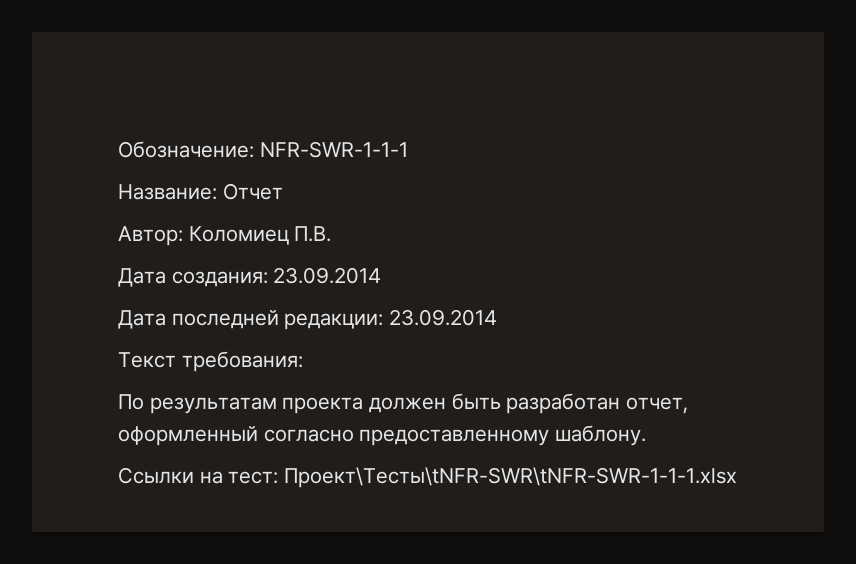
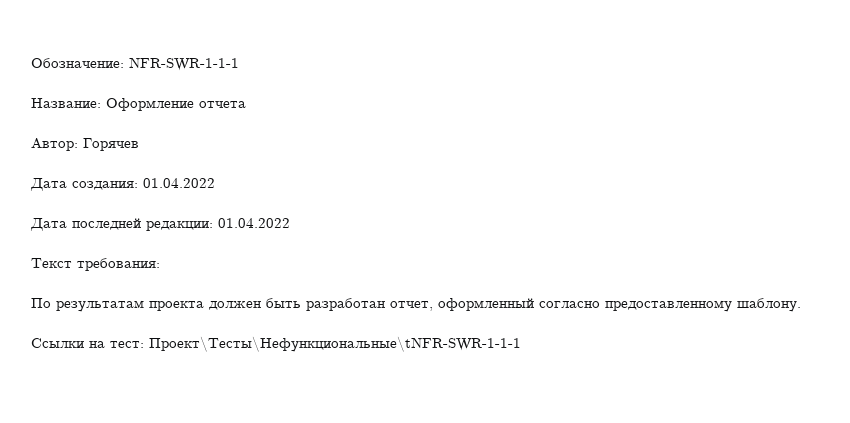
[222,183,283,200] Отчет -> [106,98,246,111] Оформление отчета
[188,226,332,245] Коломиец П.В. -> [83,138,139,151] Горячев
[273,267,382,284] 23.09.2014 -> [143,178,215,188] 01.04.2022
[389,309,498,326] 23.09.2014 -> [218,218,290,228] 01.04.2022
[284,467,738,488] Проект\Тесты\tNFR-SWR\tNFR-SWR-1-1-1.xlsx -> [149,336,521,352] Проект\Тесты\Нефункциональные\tNFR-SWR-1-1-1

